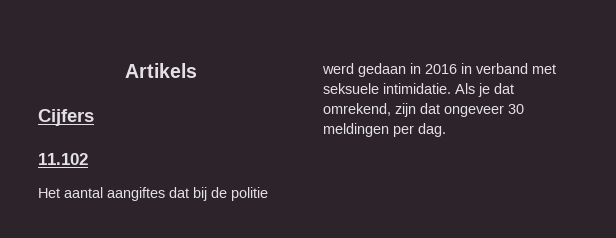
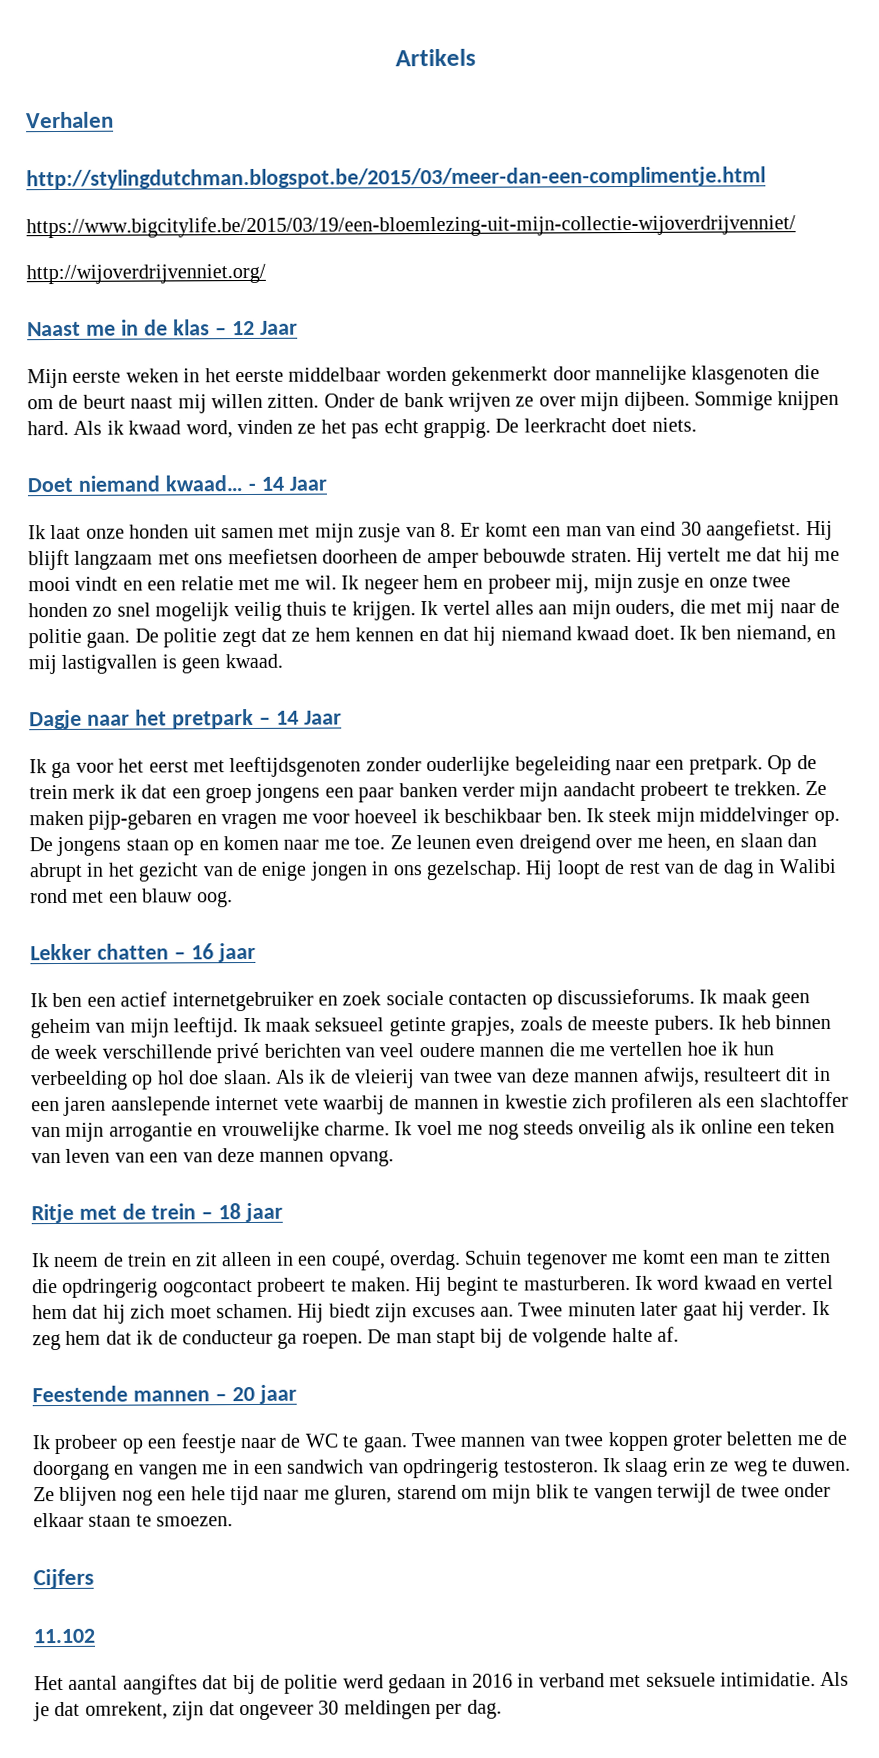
(197, 70) none -> [25,111,114,129] [26,166,766,190] [26,214,796,239] [26,263,266,285] [27,319,298,337] [27,365,820,389] [27,390,840,414] [27,417,697,439] [27,475,327,493] [28,520,833,543] [28,547,840,571] [28,573,792,595] [28,598,841,622] [28,625,837,649] [28,653,283,675] [29,708,342,730] [29,755,817,779] [29,780,828,804] [29,807,840,830] [29,833,818,857] [29,858,836,883] [30,888,233,908] [30,942,256,963] [30,988,811,1012] [30,1014,831,1039] [30,1041,774,1064] [31,1066,831,1091] [31,1091,849,1116] [31,1118,836,1142] [31,1147,394,1167] [31,1202,283,1224] [31,1248,832,1271] [32,1274,834,1298] [32,1300,830,1324] [32,1326,679,1351] [32,1384,297,1404] [32,1430,848,1455] [33,1456,852,1481] [33,1482,832,1506] [33,1512,234,1528] // Verhalen // http://stylingdutchman.blogspot.be/2015/03/meer-dan-een-complimentje.html // https://www.bigcitylife.be/2015/03/19/een-bloemlezing-uit-mijn-collectie-wijoverdrijvenniet/ // http://wijoverdrijvenniet.org/ // Naast me in de klas – 12 Jaar // Mijn eerste weken in het eerste middelbaar worden gekenmerkt door mannelijke klasgenoten die om de beurt naast mij willen zitten. Onder de bank wrijven ze over mijn dijbeen. Sommige knijpen hard. Als ik kwaad word, vinden ze het pas echt grappig. De leerkracht doet niets. // Doet niemand kwaad… - 14 Jaar // Ik laat onze honden uit samen met mijn zusje van 8. Er komt een man van eind 30 aangefietst. Hij blijft langzaam met ons meefietsen doorheen de amper bebouwde straten. Hij vertelt me dat hij me mooi vindt en een relatie met me wil. Ik negeer hem en probeer mij, mijn zusje en onze twee honden zo snel mogelijk veilig thuis te krijgen. Ik vertel alles aan mijn ouders, die met mij naar de politie gaan. De politie zegt dat ze hem kennen en dat hij niemand kwaad doet. Ik ben niemand, en mij lastigvallen is geen kwaad. // Dagje naar het pretpark – 14 Jaar // Ik ga voor het eerst met leeftijdsgenoten zonder ouderlijke begeleiding naar een pretpark. Op de trein merk ik dat een groep jongens een paar banken verder mijn aandacht probeert te trekken. Ze maken pijp-gebaren en vragen me voor hoeveel ik beschikbaar ben. Ik steek mijn middelvinger op. De jongens staan op en komen naar me toe. Ze leunen even dreigend over me heen, en slaan dan abrupt in het gezicht van de enige jongen in ons gezelschap. Hij loopt de rest van de dag in Walibi rond met een blauw oog. // Lekker chatten – 16 jaar // Ik ben een actief internetgebruiker en zoek sociale contacten op discussieforums. Ik maak geen geheim van mijn leeftijd. Ik maak seksueel getinte grapjes, zoals de meeste pubers. Ik heb binnen de week verschillende privé berichten van veel oudere mannen die me vertellen hoe ik hun verbeelding op hol doe slaan. Als ik de vleierij van twee van deze mannen afwijs, resulteert dit in een jaren aanslepende internet vete waarbij de mannen in kwestie zich profileren als een slachtoffer van mijn arrogantie en vrouwelijke charme. Ik voel me nog steeds onveilig als ik online een teken van leven van een van deze mannen opvang. // Ritje met de trein – 18 jaar // Ik neem de trein en zit alleen in een coupé, overdag. Schuin tegenover me komt een man te zitten die opdringerig oogcontact probeert te maken. Hij begint te masturberen. Ik word kwaad en vertel hem dat hij zich moet schamen. Hij biedt zijn excuses aan. Twee minuten later gaat hij verder. Ik zeg hem dat ik de conducteur ga roepen. De man stapt bij de volgende halte af. // Feestende mannen – 20 jaar // Ik probeer op een feestje naar de WC te gaan. Twee mannen van twee koppen groter beletten me de doorgang en vangen me in een sandwich van opdringerig testosteron. Ik slaag erin ze weg te duwen. Ze blijven nog een hele tijd naar me gluren, starend om mijn blik te vangen terwijl de twee onder elkaar staan te smoezen.
[323,103,391,116] omrekend, -> [84,1701,168,1720] omrekent,

